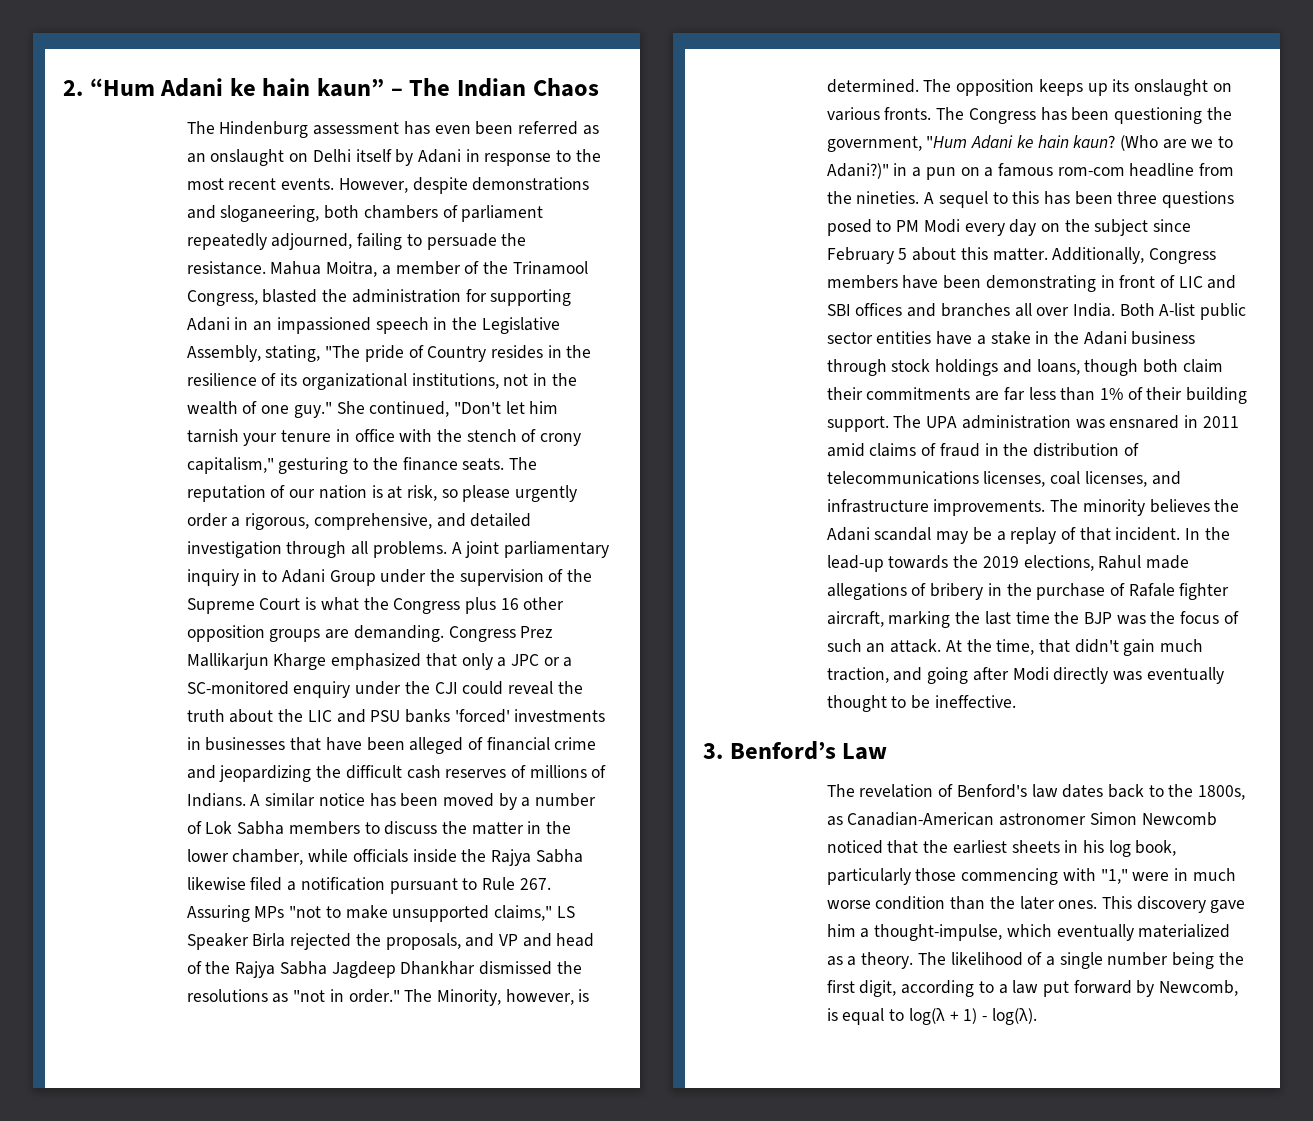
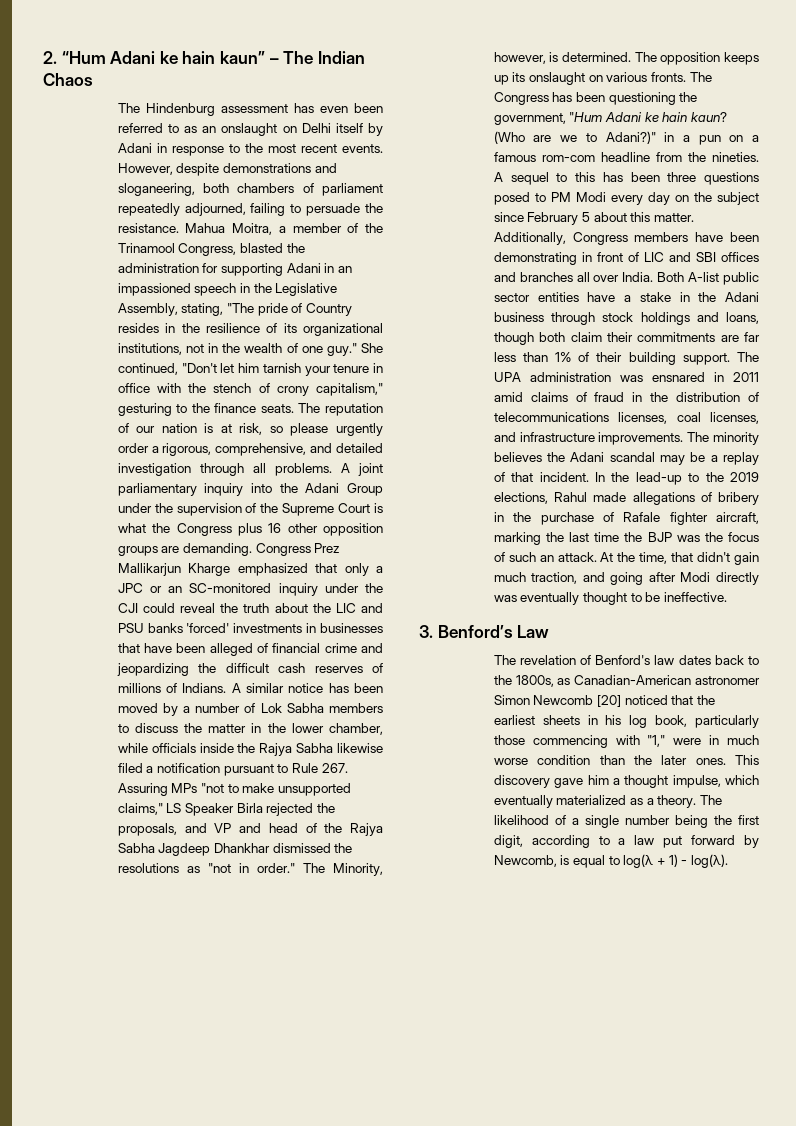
(579, 128) none -> [167,124,179,133] to
[243,569,278,582] in to -> [251,483,298,493] into the
[563,657,573,667] [186,681,351,698] a SC-monitored enquiry -> [168,583,318,596] an SC-monitored inquiry
[888,555,949,569] towards -> [688,473,700,482] to
(1217, 819) none -> [597,695,622,707] [20]
[874,924,1003,941] thought-impulse, -> [624,775,721,788] thought impulse,

